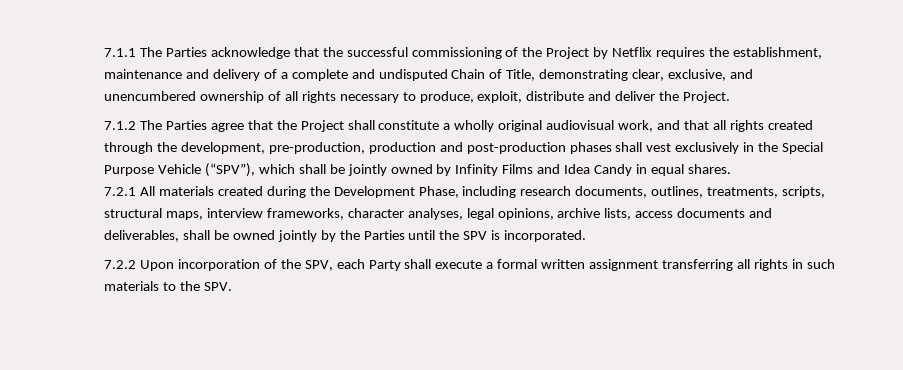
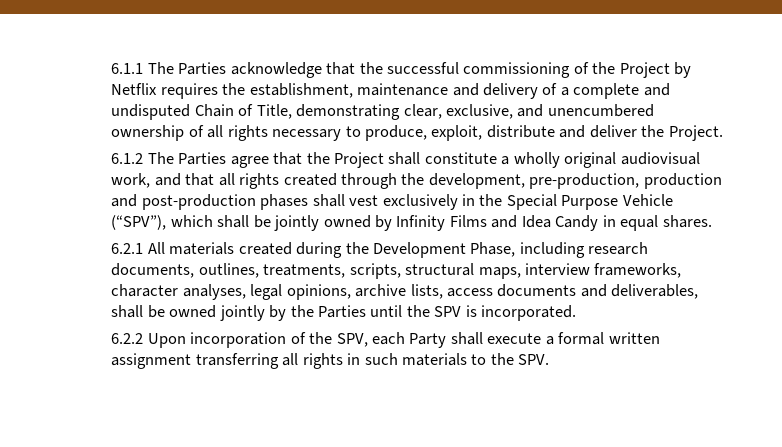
[104,48,137,57] 7.1.1 -> [111,63,144,74] 6.1.1
[104,121,137,130] 7.1.2 -> [111,153,144,164] 6.1.2
[104,187,137,196] 7.2.1 -> [111,243,144,254] 6.2.1
[104,260,137,269] 7.2.2 -> [111,333,144,344] 6.2.2

